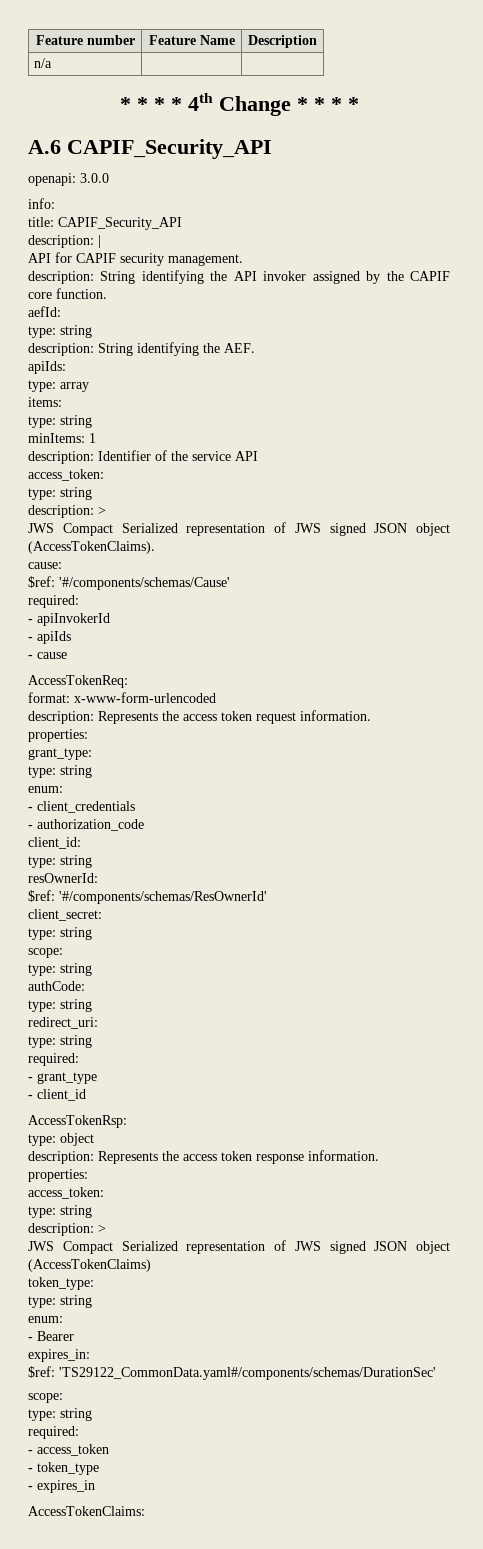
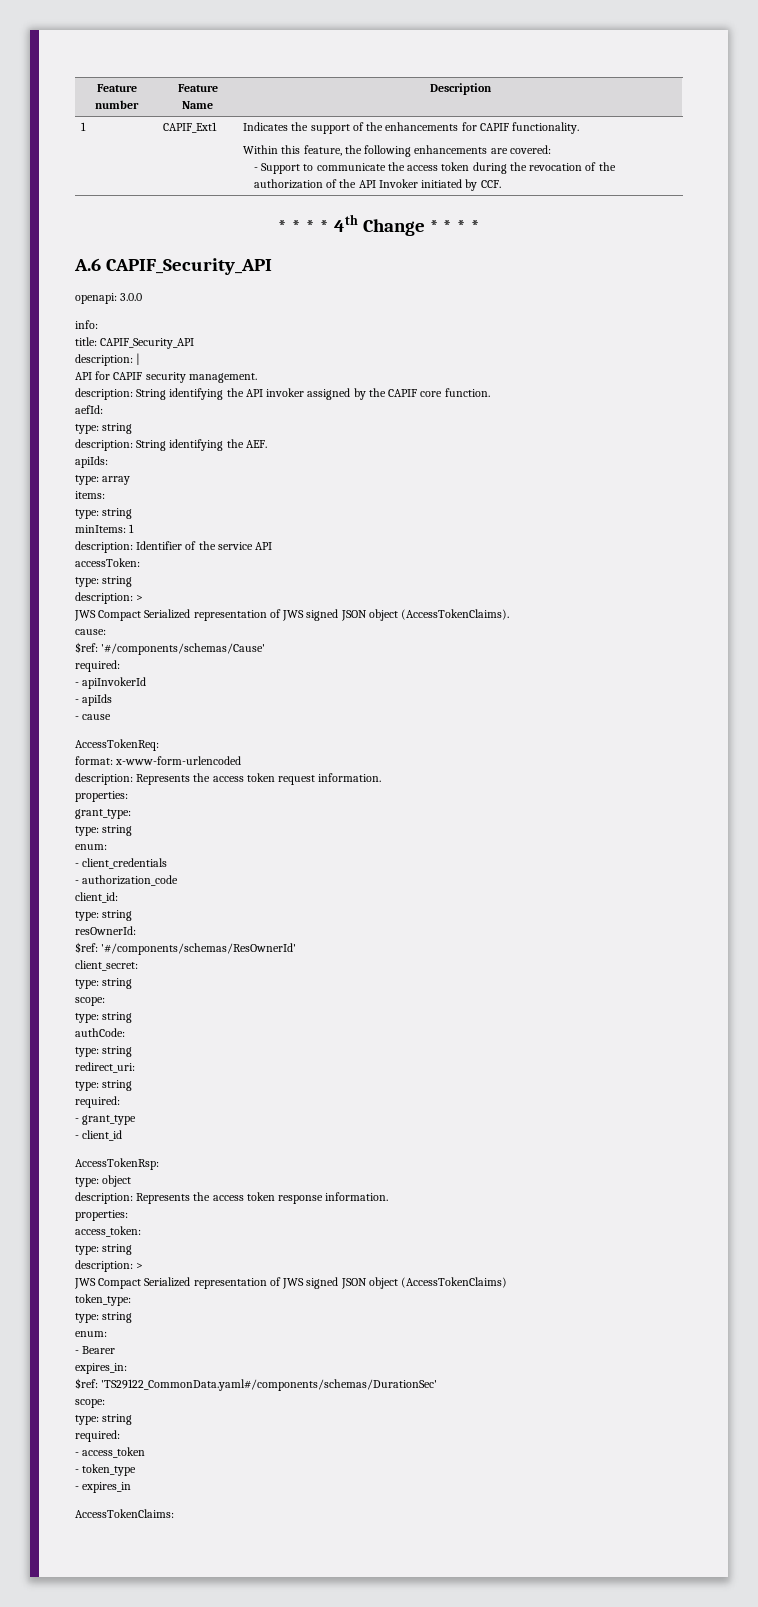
[34,58,53,68] n/a | | -> [81,122,87,131] [163,122,218,133] [243,122,580,134] [243,145,551,157] [253,162,616,174] [253,179,501,191] 1 | CAPIF_Ext1 | Indicates the support of the enhancements for CAPIF functionality. // Within this feature, the following enhancements are covered: // - Support to communicate the access token during the revocation of the authorization of the API Invoker initiated by CCF.
[28,469,104,481] access_token: -> [75,558,140,567] accessToken:

